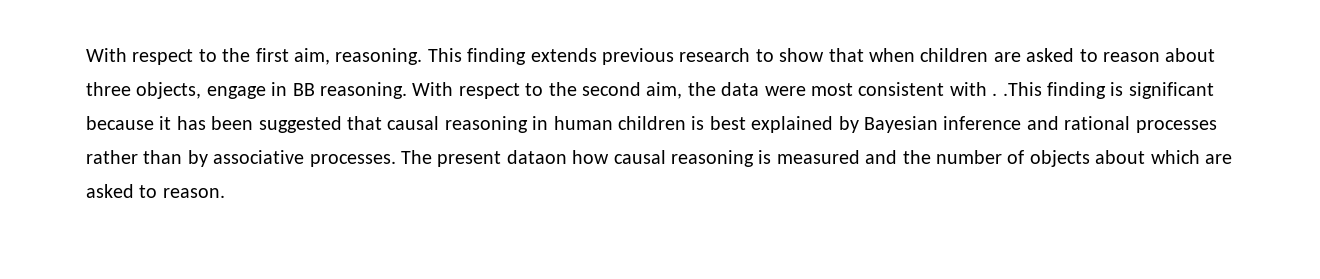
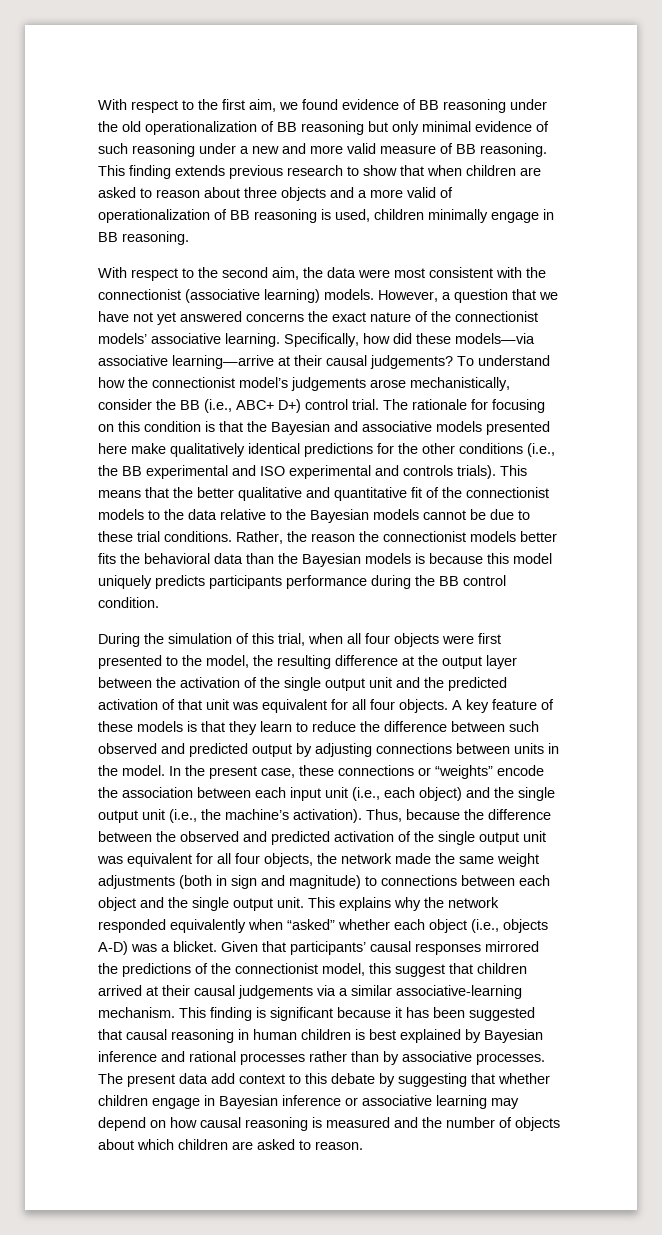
(330, 56) none -> [279,99,547,113] [98,121,549,135] [98,143,476,157] we found evidence of BB reasoning under the old operationalization of BB reasoning but only minimal evidence of such reasoning under a new and more valid measure of BB
[136,82,202,99] objects, -> [281,187,453,201] [98,209,488,223] objects and a more valid of operationalization of BB reasoning is used, children minimally
(407, 90) none -> (189, 238) //
[992,82,1042,96] . .This -> [526,267,546,278] [98,289,558,303] [98,311,538,325] [98,333,535,347] [98,355,550,369] [98,377,510,391] [98,399,545,413] [98,421,550,435] [98,443,555,457] [98,465,527,479] [98,487,549,501] [98,509,530,523] [98,531,557,544] [98,553,552,567] [98,575,506,589] [98,597,159,608] [98,633,501,647] [98,655,517,669] [98,677,507,691] [98,699,554,713] [98,721,539,735] [98,743,559,757] [98,765,544,779] [98,787,555,801] [98,809,551,823] [98,831,546,845] [97,853,539,867] [98,875,550,889] [98,897,499,911] [98,919,548,933] [98,941,539,955] [98,963,527,977] [98,985,522,999] [98,1007,206,1018] the connectionist (associative learning) models. However, a question that we have not yet answered concerns the exact nature of the connectionist models’ associative learning. Specifically, how did these models—via associative learning—arrive at their causal judgements? To understand how the connectionist model’s judgements arose mechanistically, consider the BB (i.e., ABC+ D+) control trial. The rationale for focusing on this condition is that the Bayesian and associative models presented here make qualitatively identical predictions for the other conditions (i.e., the BB experimental and ISO experimental and controls trials). This means that the better qualitative and quantitative fit of the connectionist models to the data relative to the Bayesian models cannot be due to these trial conditions. Rather, the reason the connectionist models better fits the behavioral data than the Bayesian models is because this model uniquely predicts participants performance during the BB control condition. // During the simulation of this trial, when all four objects were first presented to the model, the resulting difference at the output layer between the activation of the single output unit and the predicted activation of that unit was equivalent for all four objects. A key feature of these models is that they learn to reduce the difference between such observed and predicted output by adjusting connections between units in the model. In the present case, these connections or “weights” encode the association between each input unit (i.e., each object) and the single output unit (i.e., the machine’s activation). Thus, because the difference between the observed and predicted activation of the single output unit was equivalent for all four objects, the network made the same weight adjustments (both in sign and magnitude) to connections between each object and the single output unit. This explains why the network responded equivalently when “asked” whether each object (i.e., objects A-D) was a blicket. Given that participants’ causal responses mirrored the predictions of the connectionist model, this suggest that children arrived at their causal judgements via a similar associative-learning mechanism. This
[506,150,567,164] dataon -> [179,1073,550,1087] [98,1095,519,1109] [98,1117,166,1131] data add context to this debate by suggesting that whether children engage in Bayesian inference or associative learning may depend on
(1200, 157) none -> [178,1139,228,1150] children

